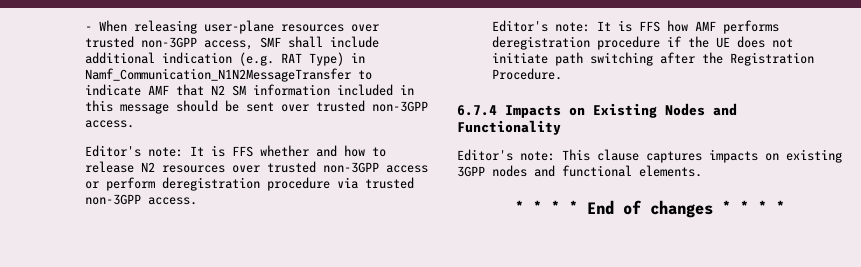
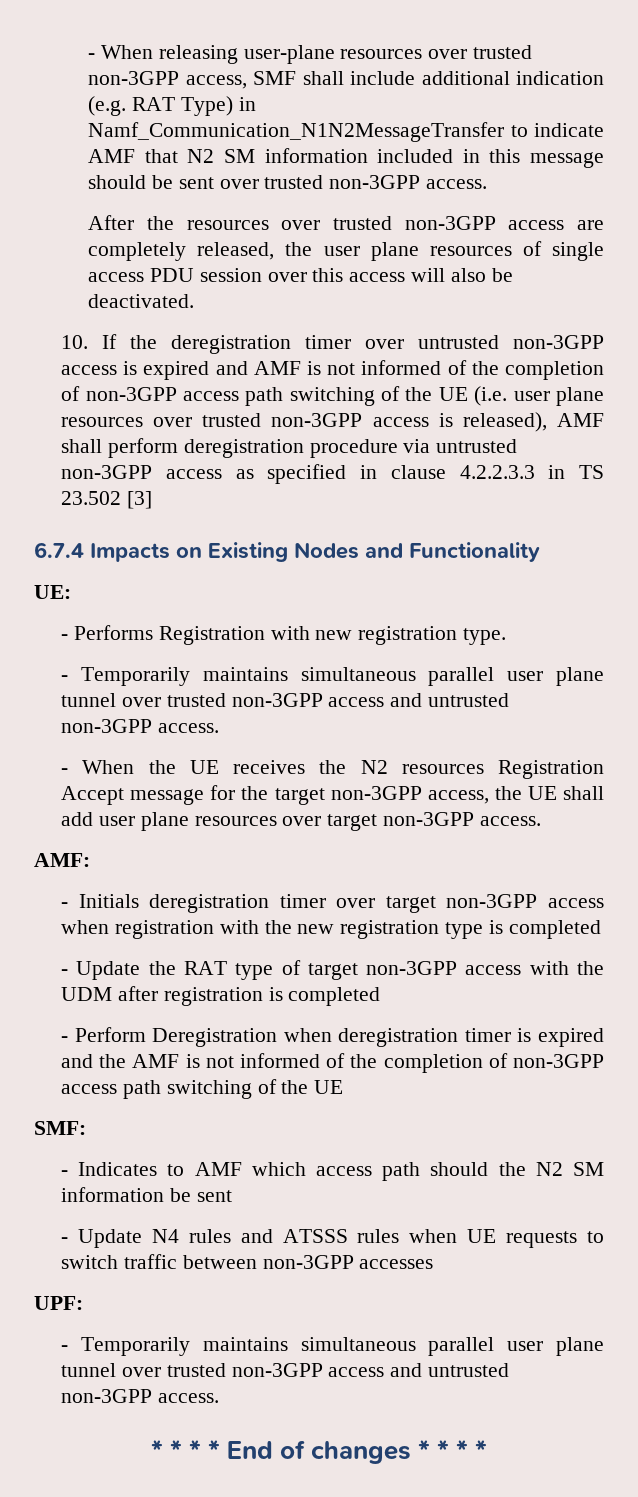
[85,145,387,157] [85,161,429,173] [85,177,415,191] [85,194,198,205] [492,20,780,34] [492,36,794,50] [492,52,815,66] [492,68,563,80] Editor's note: It is FFS whether and how to release N2 resources over trusted non-3GPP access or perform deregistration procedure via trusted non-3GPP access. // Editor's note: It is FFS how AMF performs deregistration procedure if the UE does not initiate path switching after the Registration Procedure. -> [88,215,605,230] [88,241,605,261] [88,268,513,282] [88,294,195,308] [61,334,604,354] [61,360,604,380] [61,386,605,406] [61,412,605,432] [61,438,518,458] [61,464,604,484] [61,491,152,509] After the resources over trusted non-3GPP access are completely released, the user plane resources of single access PDU session over this access will also be deactivated. // 10. If the deregistration timer over untrusted non-3GPP access is expired and AMF is not informed of the completion of non-3GPP access path switching of the UE (i.e. user plane resources over trusted non-3GPP access is released), AMF shall perform deregistration procedure via untrusted non-3GPP access as specified in clause 4.2.2.3.3 in TS 23.502 [3]
[457,149,842,163] [457,165,702,177] Editor's note: This clause captures impacts on existing 3GPP nodes and functional elements. -> [34,585,71,599] [61,625,506,645] [61,667,604,686] [61,693,509,707] [61,719,219,733] [61,760,604,779] [61,785,604,805] [61,812,541,831] [34,853,90,867] [61,894,604,913] [61,920,601,939] [61,960,604,980] [61,986,381,1006] [61,1027,604,1047] [61,1053,604,1073] [61,1079,344,1099] [34,1121,86,1135] [61,1162,605,1181] [61,1187,232,1202] [61,1229,605,1248] [61,1254,434,1269] [34,1296,83,1310] [61,1337,604,1356] [61,1363,509,1377] [61,1389,219,1403] UE: // - Performs Registration with new registration type. // - Temporarily maintains simultaneous parallel user plane tunnel over trusted non-3GPP access and untrusted non-3GPP access. // - When the UE receives the N2 resources Registration Accept message for the target non-3GPP access, the UE shall add user plane resources over target non-3GPP access. // AMF: // - Initials deregistration timer over target non-3GPP access when registration with the new registration type is completed // - Update the RAT type of target non-3GPP access with the UDM after registration is completed // - Perform Deregistration when deregistration timer is expired and the AMF is not informed of the completion of non-3GPP access path switching of the UE // SMF: // - Indicates to AMF which access path should the N2 SM information be sent // - Update N4 rules and ATSSS rules when UE requests to switch traffic between non-3GPP accesses // UPF: // - Temporarily maintains simultaneous parallel user plane tunnel over trusted non-3GPP access and untrusted non-3GPP access.

